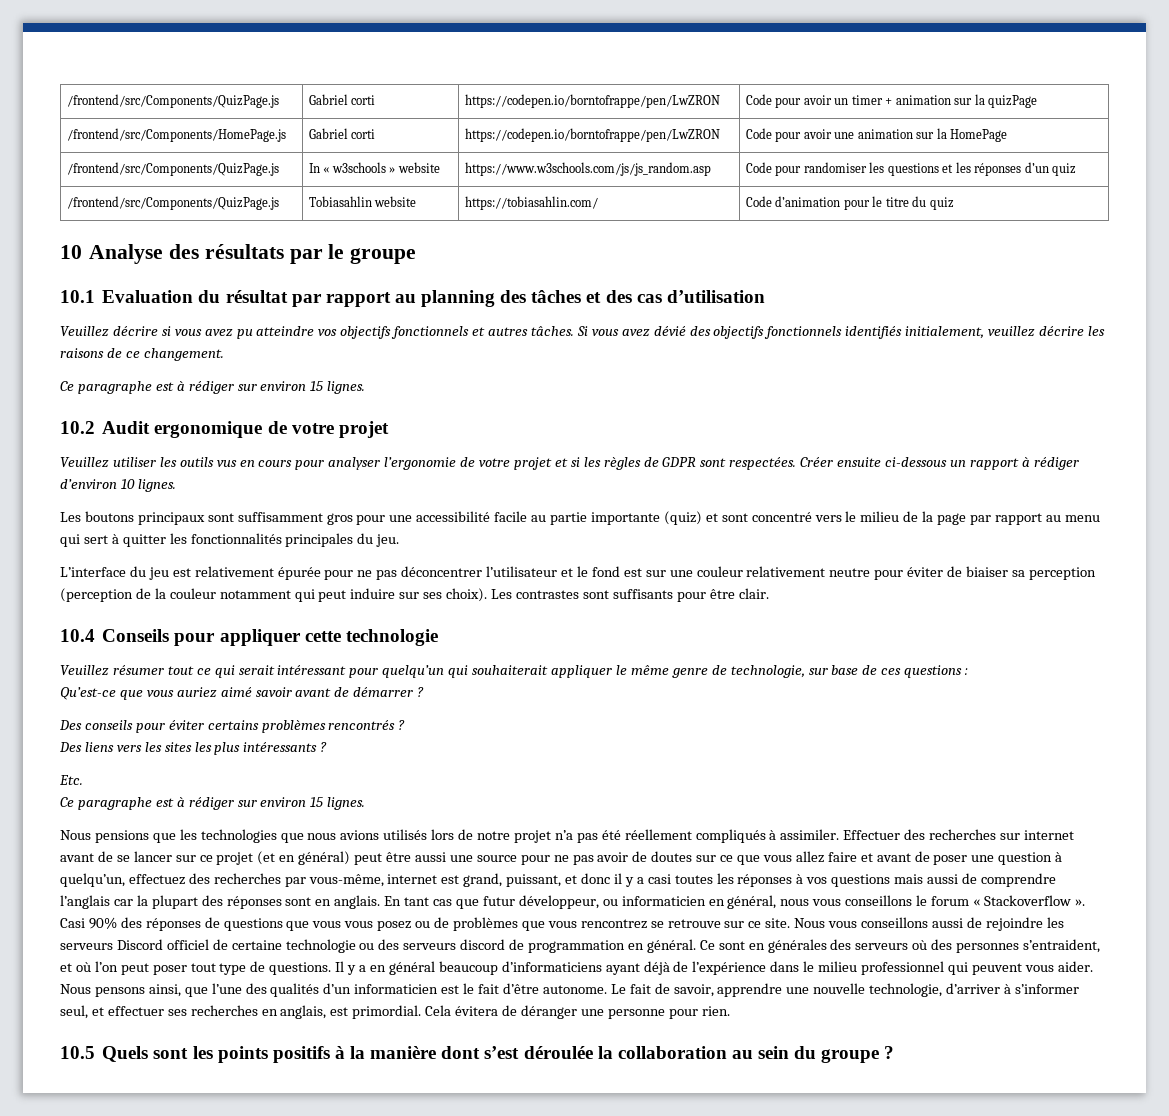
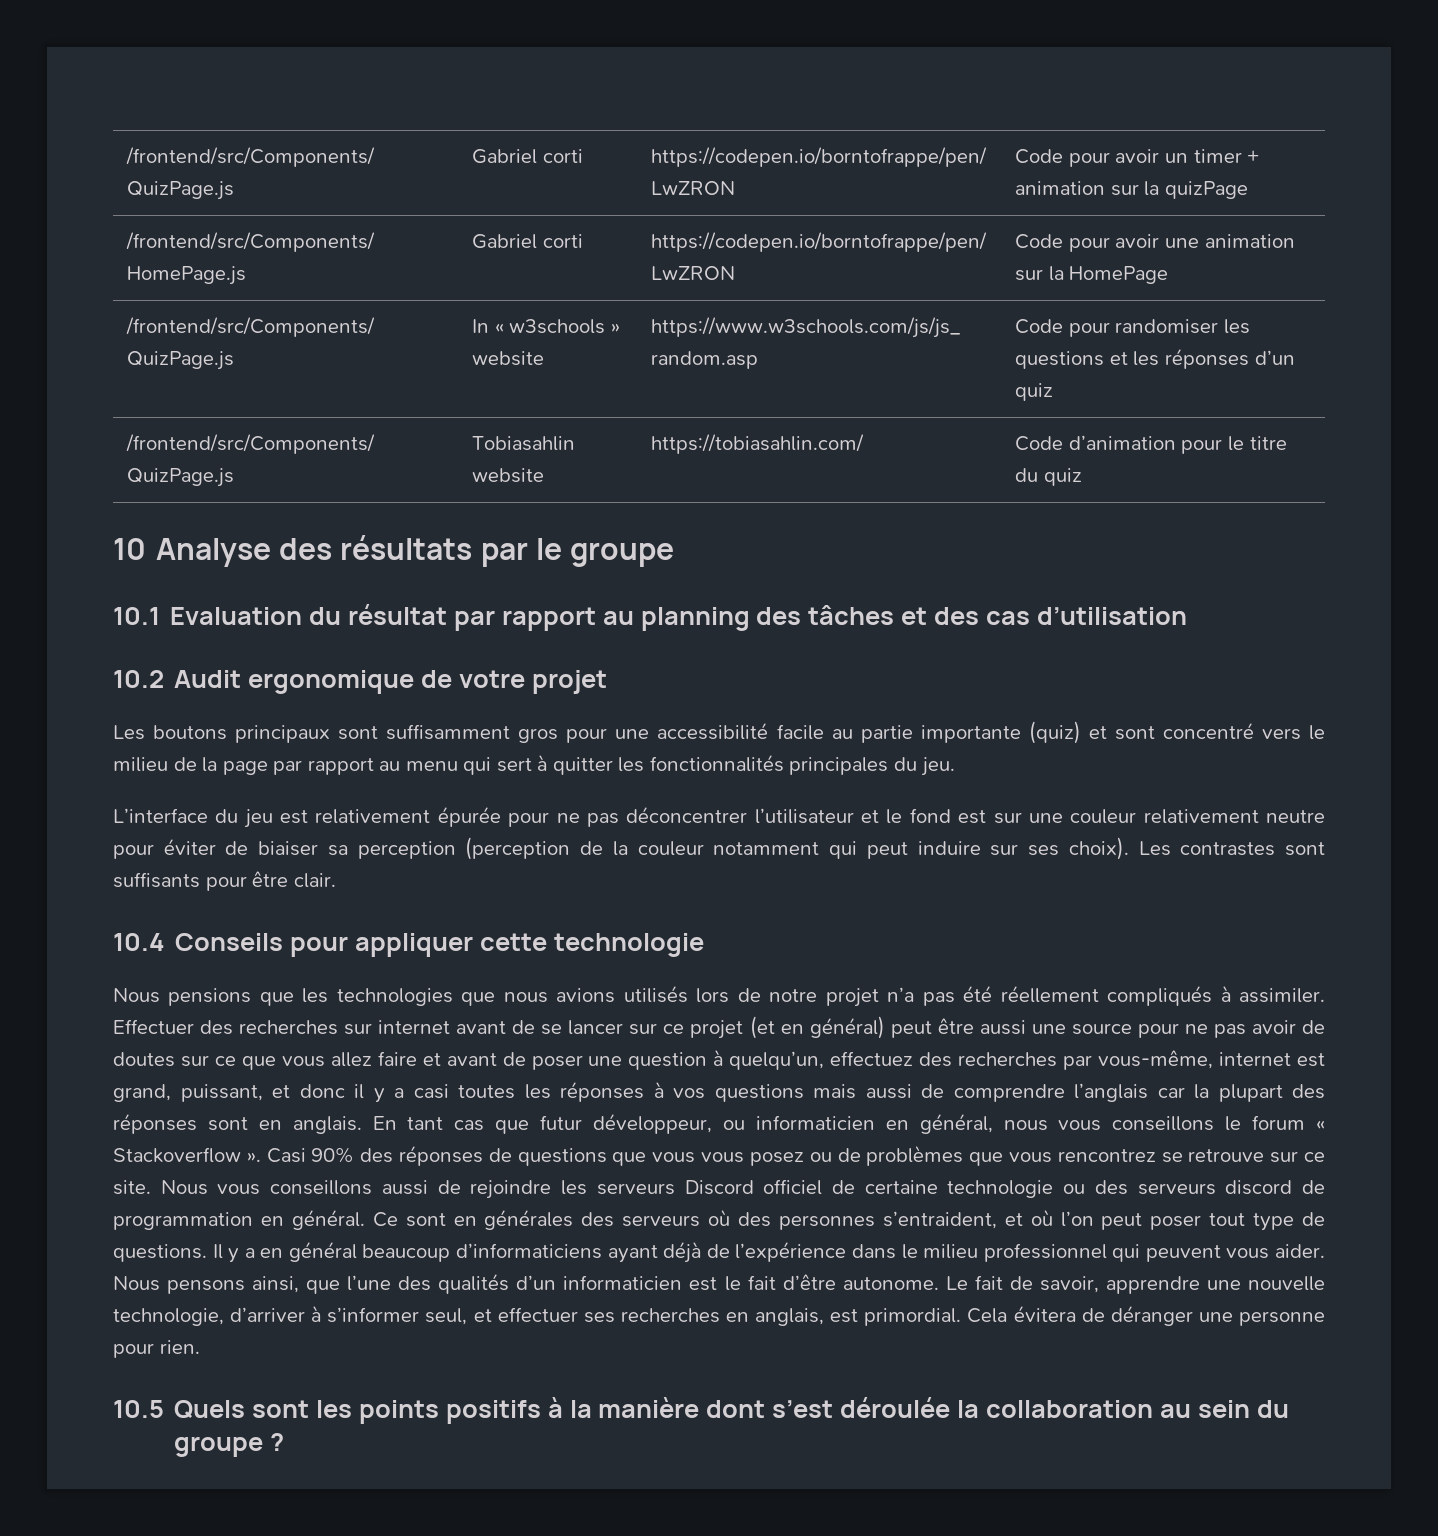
[60,326,1105,339] [60,348,224,361] [60,381,366,394] // Veuillez décrire si vous avez pu atteindre vos objectifs fonctionnels et autres tâches. Si vous avez dévié des objectifs fonctionnels identifiés initialement, veuillez décrire les raisons de ce changement. // Ce paragraphe est à rédiger sur environ 15 lignes. -> (1187, 616) none
[60,457,1079,470] [60,479,176,492] // Veuillez utiliser les outils vus en cours pour analyser l’ergonomie de votre projet et si les règles de GDPR sont respectées. Créer ensuite ci-dessous un rapport à rédiger d’environ 10 lignes. -> (607, 682) none
[60,665,969,678] [60,687,425,700] [59,720,406,733] [59,742,328,755] [59,775,83,785] [60,797,366,810] // Veuillez résumer tout ce qui serait intéressant pour quelqu’un qui souhaiterait appliquer le même genre de technologie, sur base de ces questions : // Qu’est-ce que vous auriez aimé savoir avant de démarrer ? // Des conseils pour éviter certains problèmes rencontrés ? // Des liens vers les sites les plus intéressants ? // Etc. // Ce paragraphe est à rédiger sur environ 15 lignes. -> (704, 945) none

